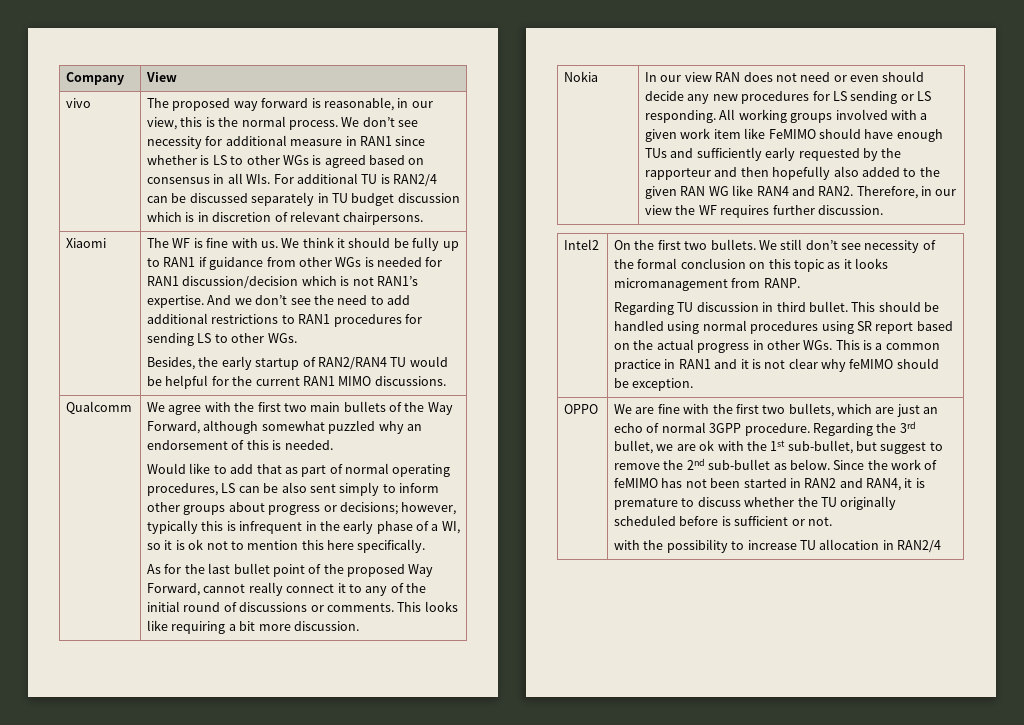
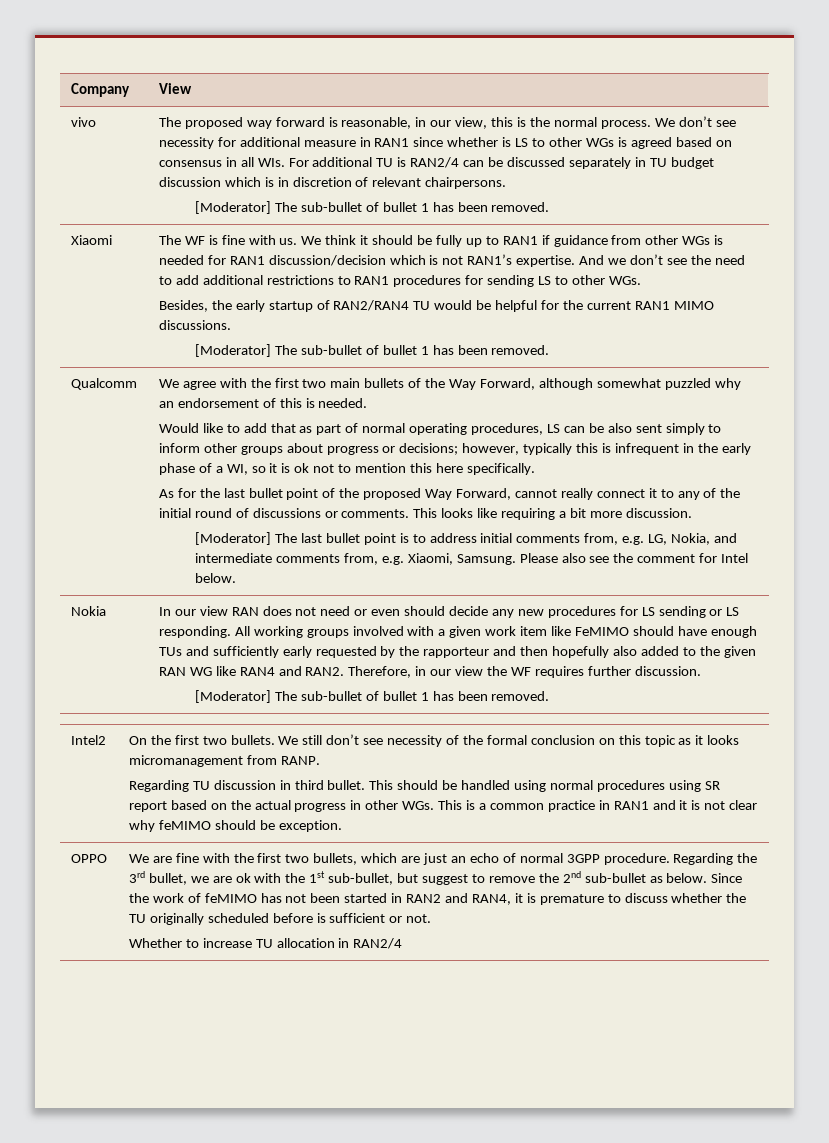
(424, 218) none -> [195,201,550,214] // [Moderator] The sub-bullet of bullet 1 has been removed.
(446, 381) none -> [195,344,550,357] // [Moderator] The sub-bullet of bullet 1 has been removed.
(359, 626) none -> [195,532,737,545] [195,553,749,565] [195,573,237,583] // [Moderator] The last bullet point is to address initial comments from, e.g. LG, Nokia, and intermediate comments from, e.g. Xiaomi, Samsung. Please also see the comment for Intel below.
(883, 210) none -> [195,690,550,703] // [Moderator] The sub-bullet of bullet 1 has been removed.
[614,539,728,553] with the possibility -> [128,938,182,948] Whether

